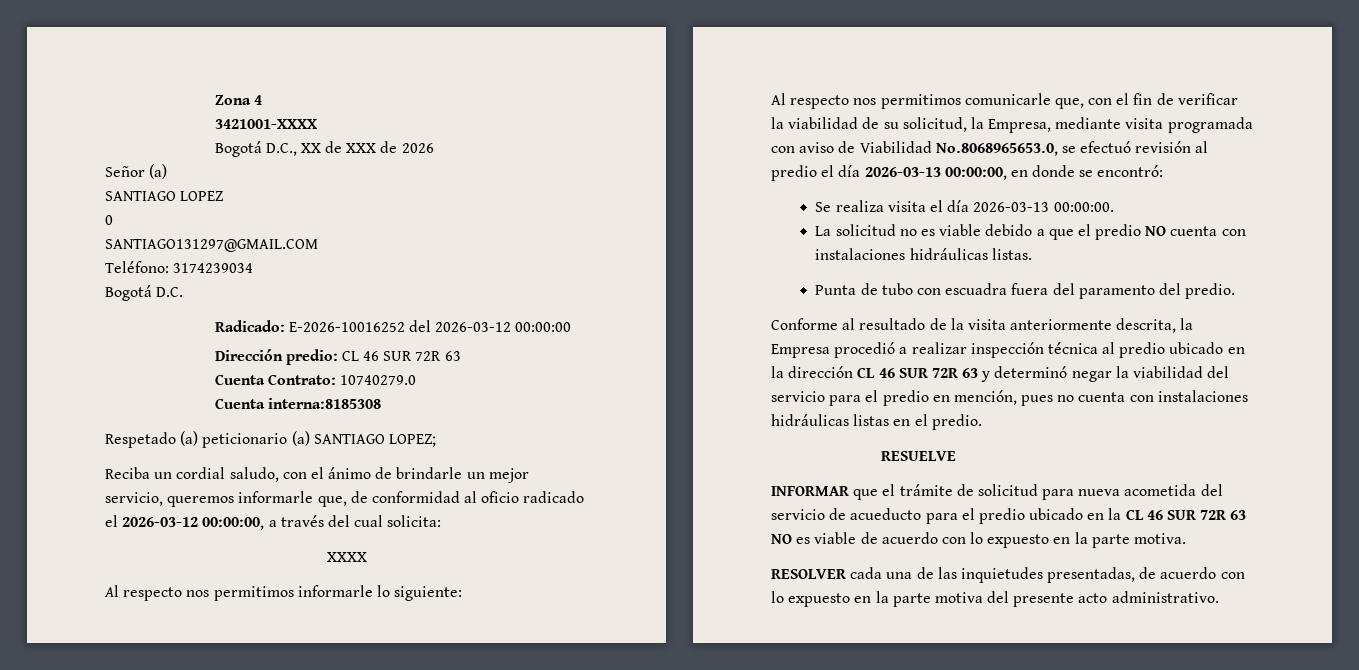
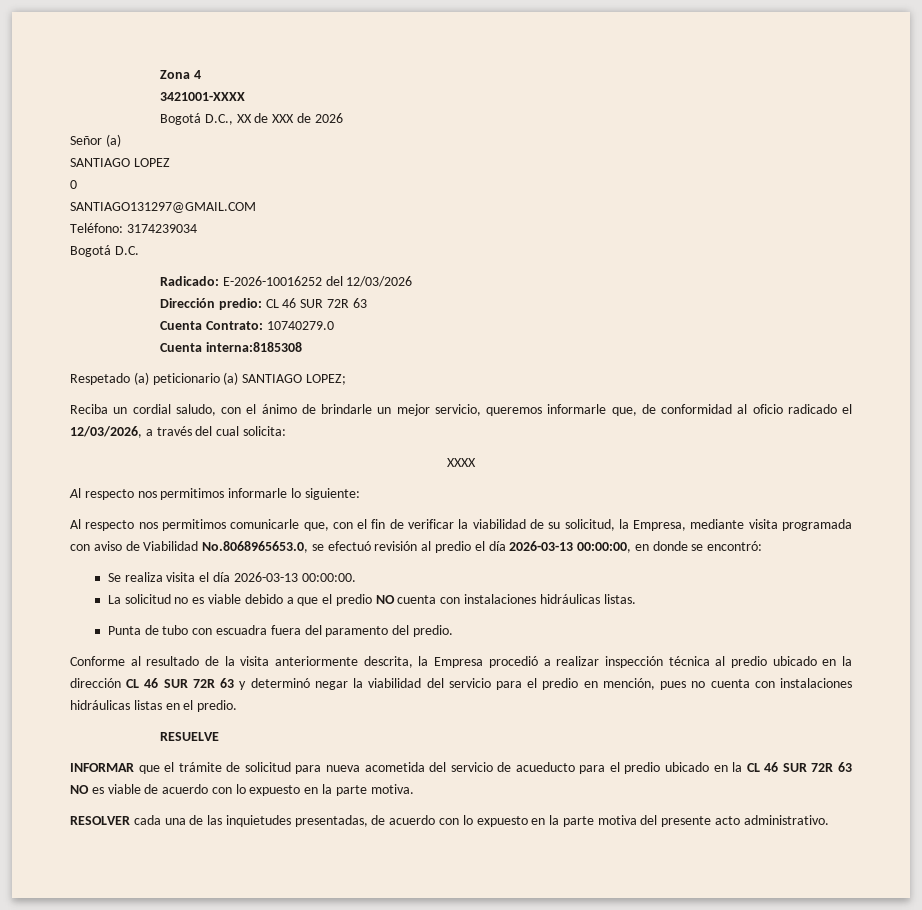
[435,322,572,332] 2026-03-12 00:00:00 -> [346,276,413,287] 12/03/2026
[122,517,265,530] 2026-03-12 00:00:00, -> [70,426,142,438] 12/03/2026,

